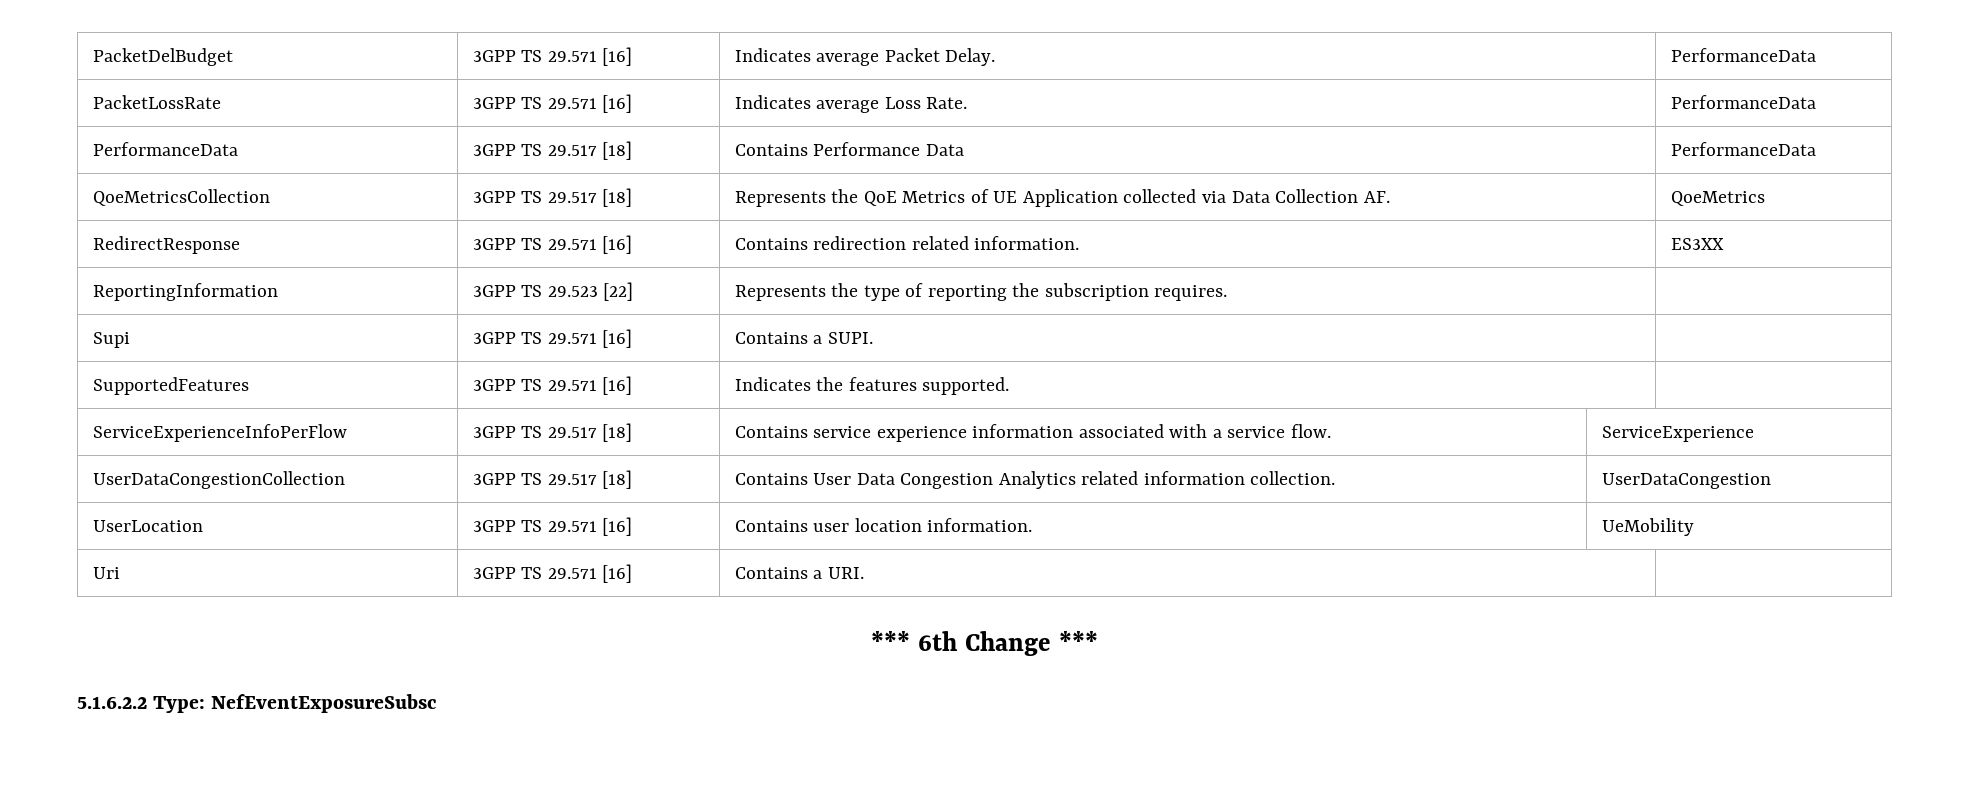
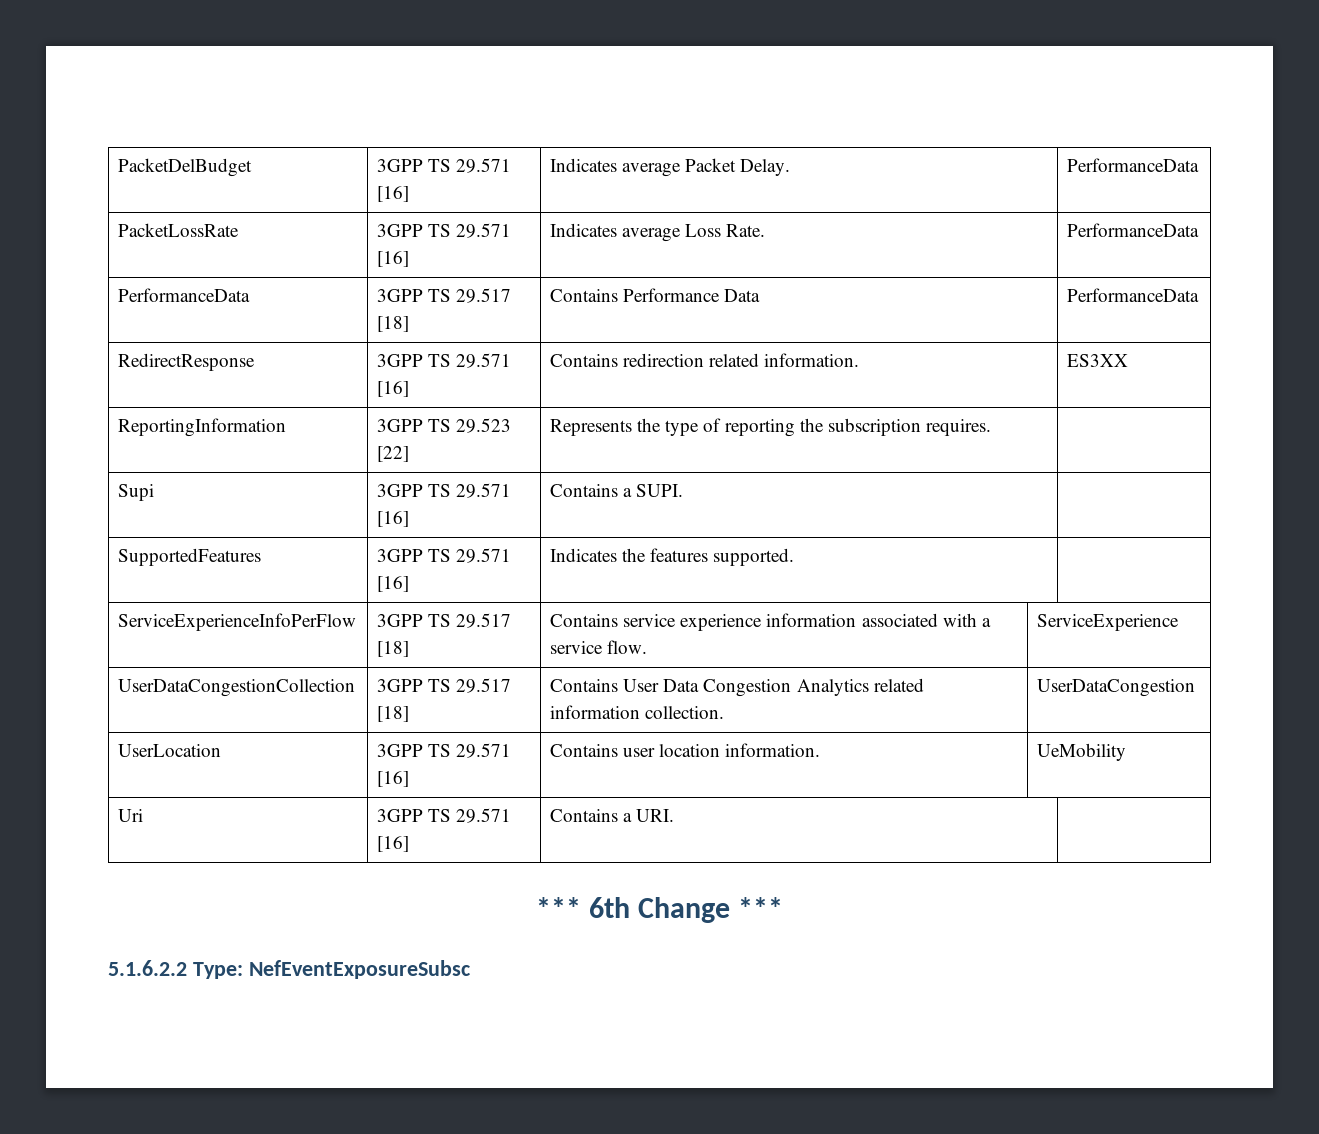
[92,189,270,206] [472,188,633,207] [734,189,1390,207] [1670,191,1765,206] // QoeMetricsCollection | 3GPP TS 29.517 [18] | Represents the QoE Metrics of UE Application collected via Data Collection AF. | QoeMetrics -> (1200, 295) none

